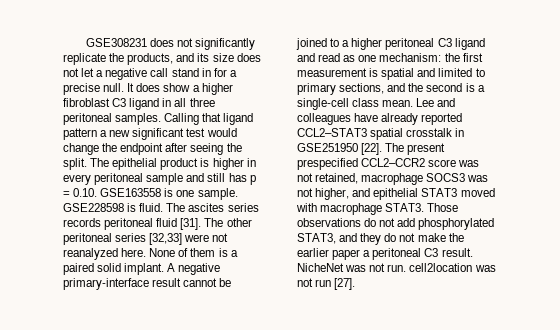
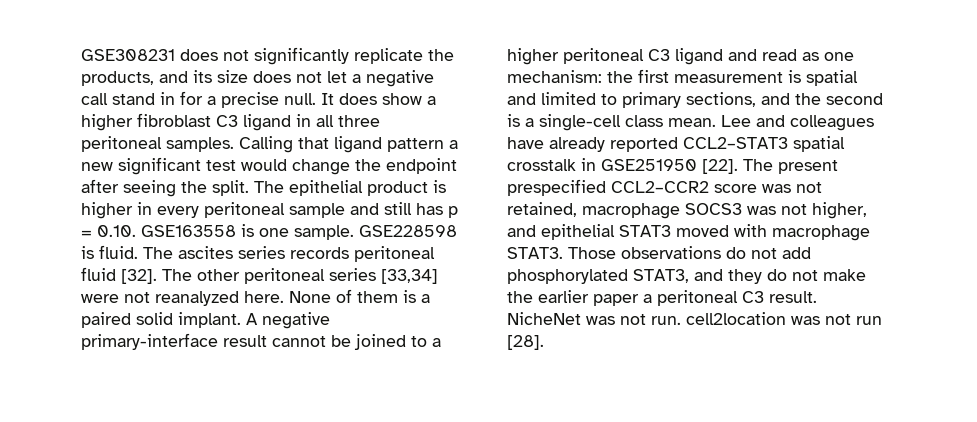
[180,218,202,230] [31]. -> [121,269,157,284] [32].
[149,233,183,245] [32,33] -> [381,269,438,284] [33,34]
[334,278,356,290] [27]. -> [507,335,544,350] [28].

